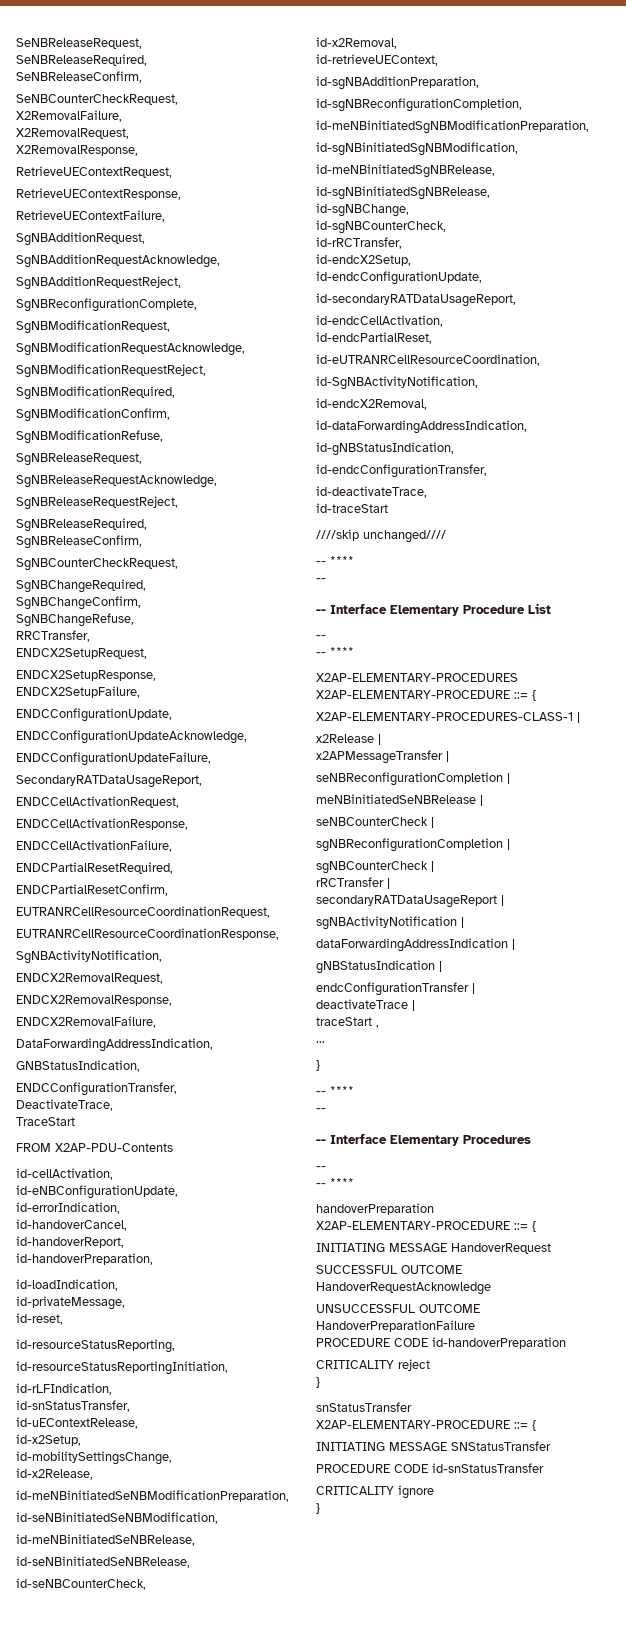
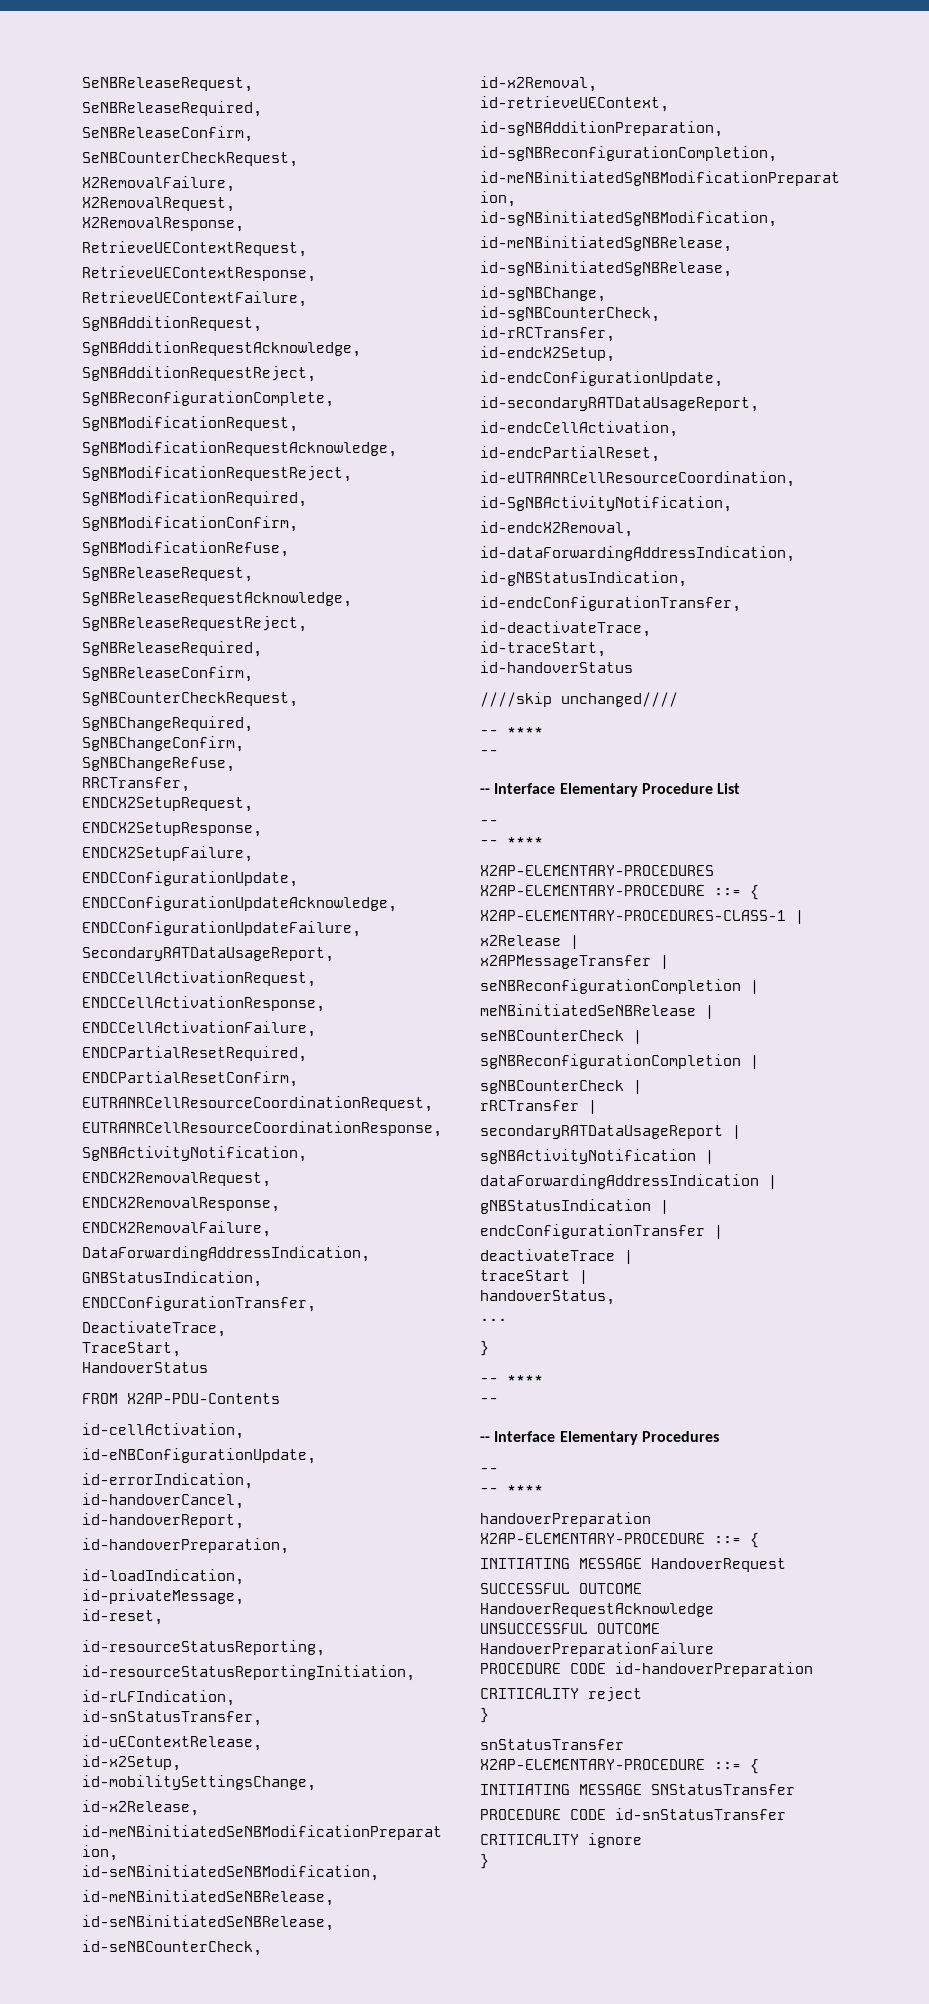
[16,1117,75,1126] TraceStart -> [82,1342,181,1357] [82,1362,208,1373] TraceStart, // HandoverStatus
[316,503,388,513] id-traceStart -> [480,641,606,657] [480,661,633,673] id-traceStart, // id-handoverStatus
[376,1025,379,1028] , -> [579,1270,588,1284] [480,1290,615,1305] | // handoverStatus,

